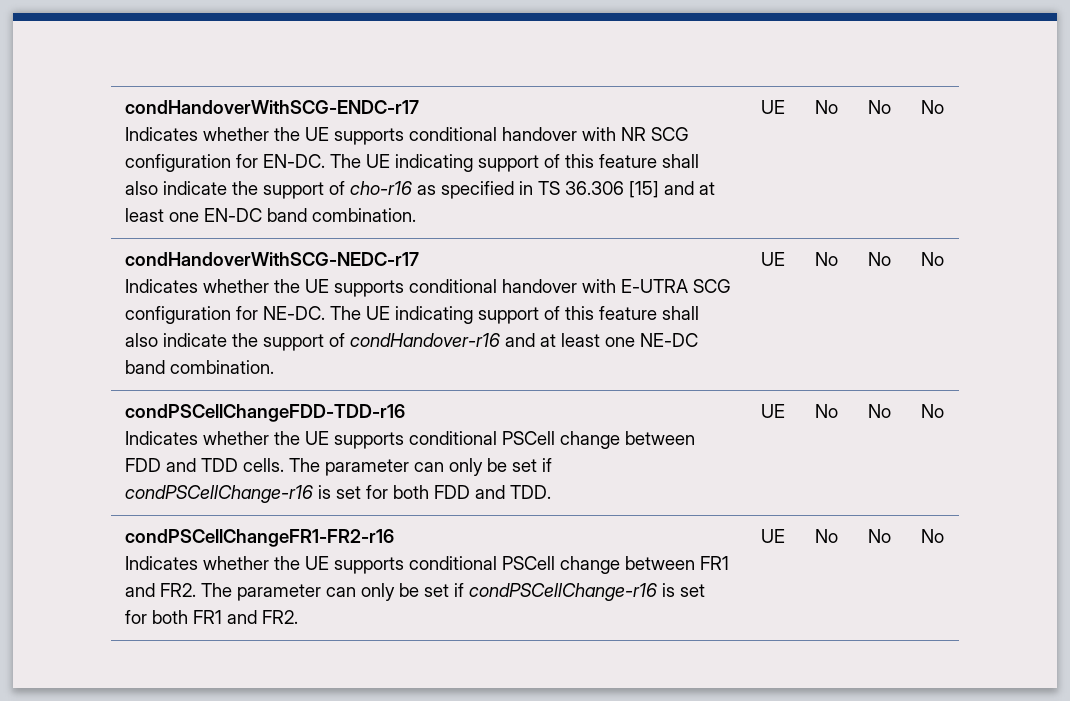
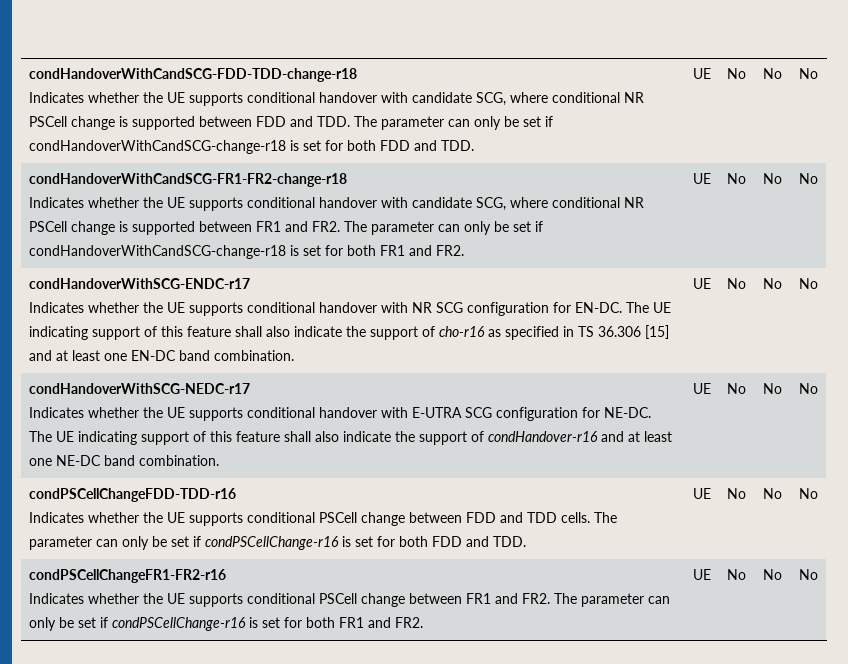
(125, 107) none -> [28,68,357,82] [28,92,644,106] [28,116,553,130] [28,140,474,154] [692,68,711,79] [727,68,746,79] [763,68,782,79] [799,68,818,79] [28,173,347,187] [28,197,644,211] [28,221,543,235] [28,245,464,259] [692,173,711,184] [727,173,746,184] [763,173,782,184] [799,173,818,184] condHandoverWithCandSCG-FDD-TDD-change-r18 // Indicates whether the UE supports conditional handover with candidate SCG, where conditional NR PSCell change is supported between FDD and TDD. The parameter can only be set if condHandoverWithCandSCG-change-r18 is set for both FDD and TDD. | UE | No | No | No // condHandoverWithCandSCG-FR1-FR2-change-r18 // Indicates whether the UE supports conditional handover with candidate SCG, where conditional NR PSCell change is supported between FR1 and FR2. The parameter can only be set if condHandoverWithCandSCG-change-r18 is set for both FR1 and FR2. | UE | No | No | No //

